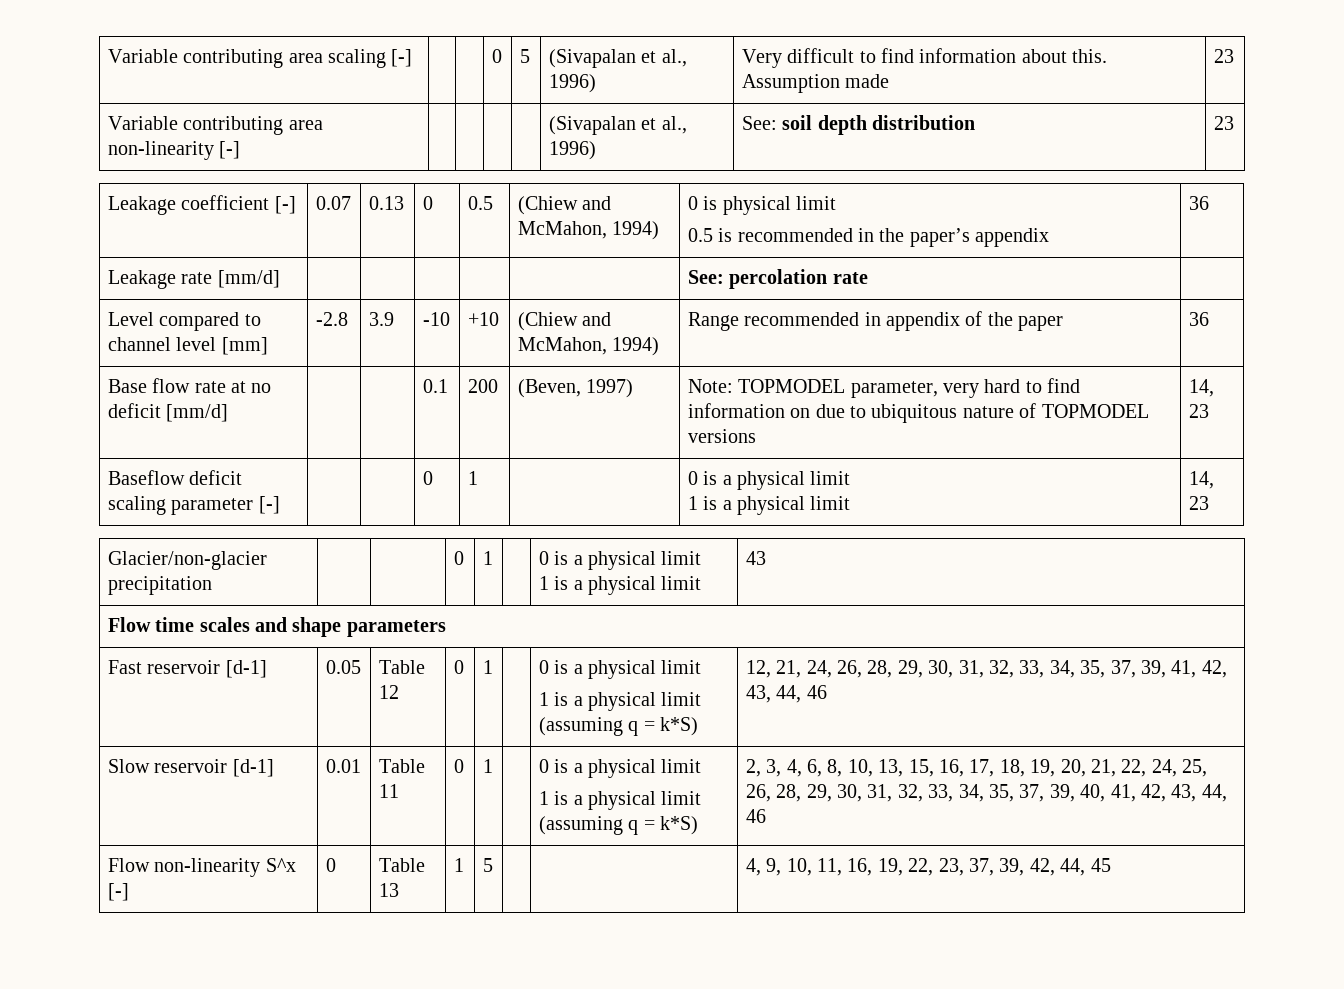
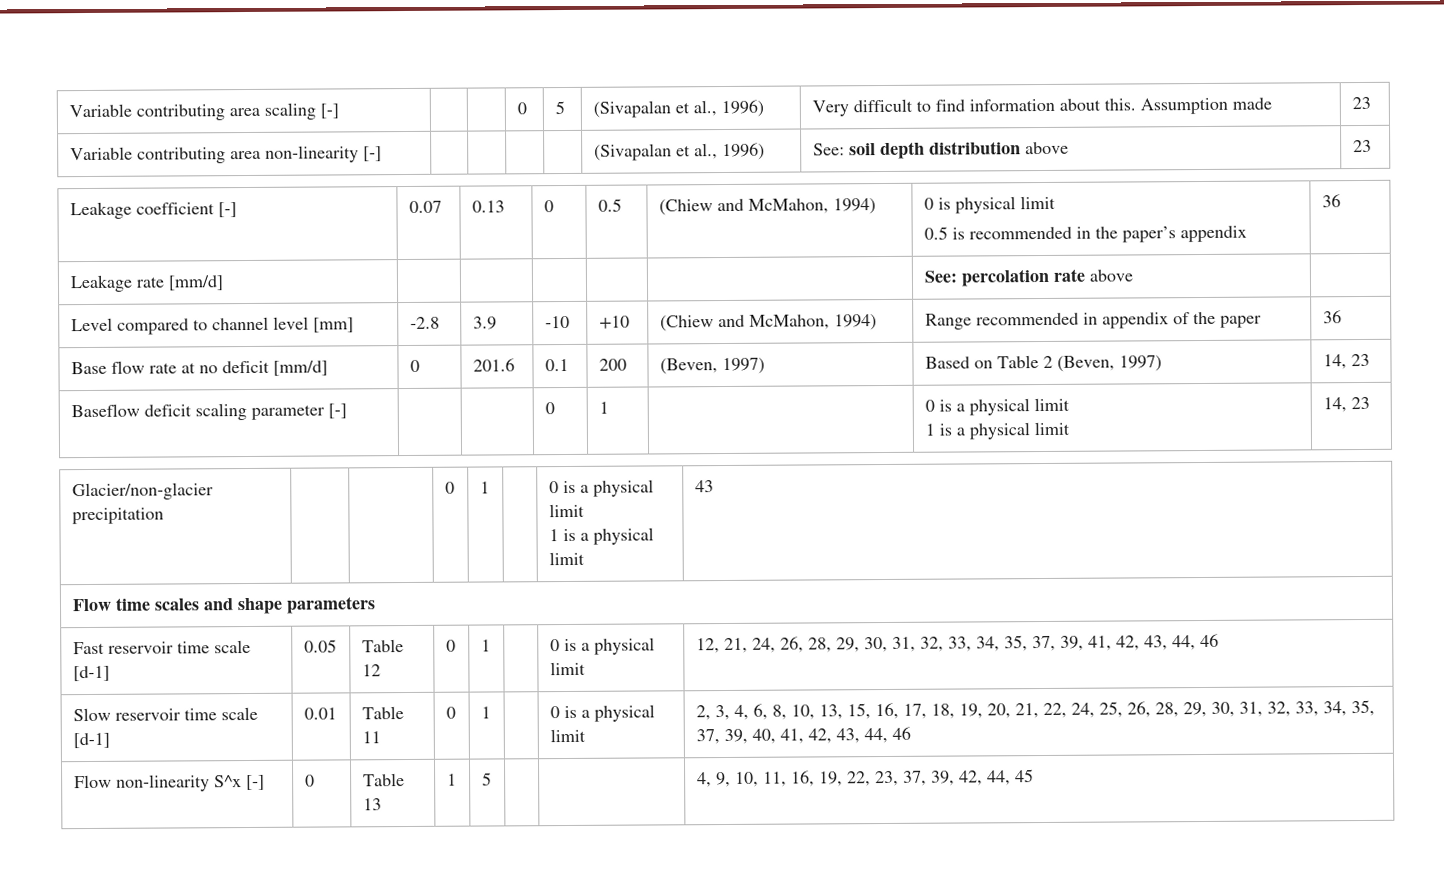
(975, 122) none -> [1024,141,1069,155] above
(868, 278) none -> [1088,269,1133,282] above
(229, 413) | -> [409,359,420,372] [472,358,515,372] 0 | 201.6
[687,378,1081,398] [687,403,1149,423] [687,429,756,443] Note: TOPMODEL parameter, very hard to find information on due to ubiquitous nature of TOPMODEL versions -> [924,355,1162,372] Based on Table 2 (Beven, 1997)
(221, 667) none -> [176,639,251,654] time scale
[538,692,702,711] [538,717,698,736] // 1 is a physical limit (assuming q = k*S) -> (586, 668) none
(228, 766) none -> [183,706,258,721] time scale
[538,791,702,810] [538,816,698,835] // 1 is a physical limit (assuming q = k*S) -> (586, 735) none

